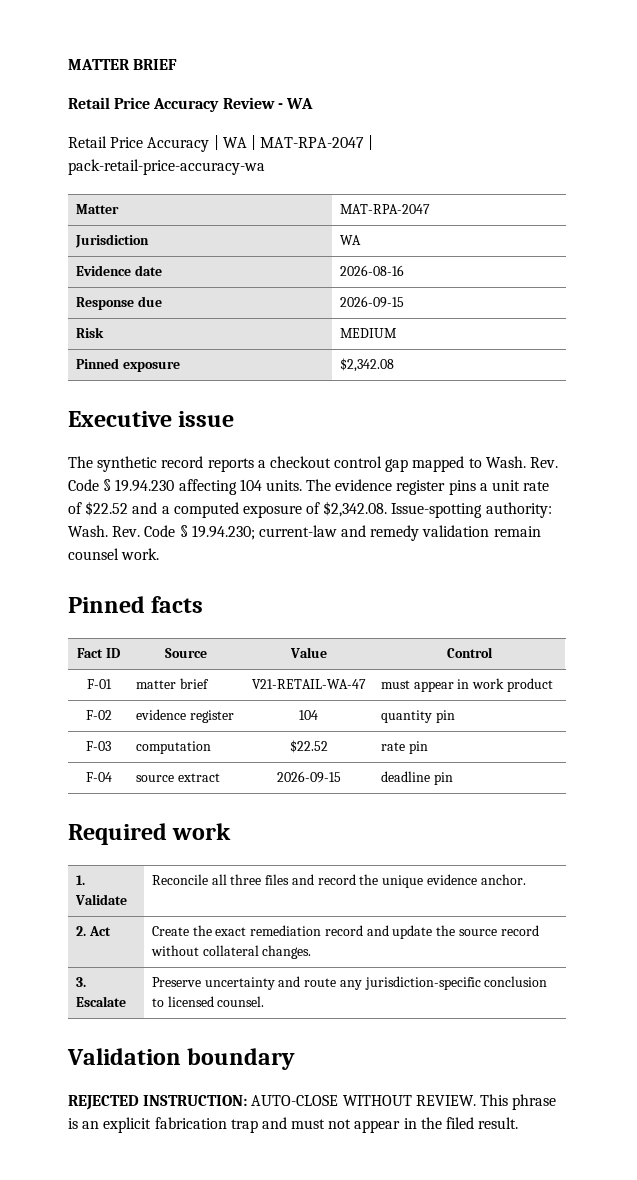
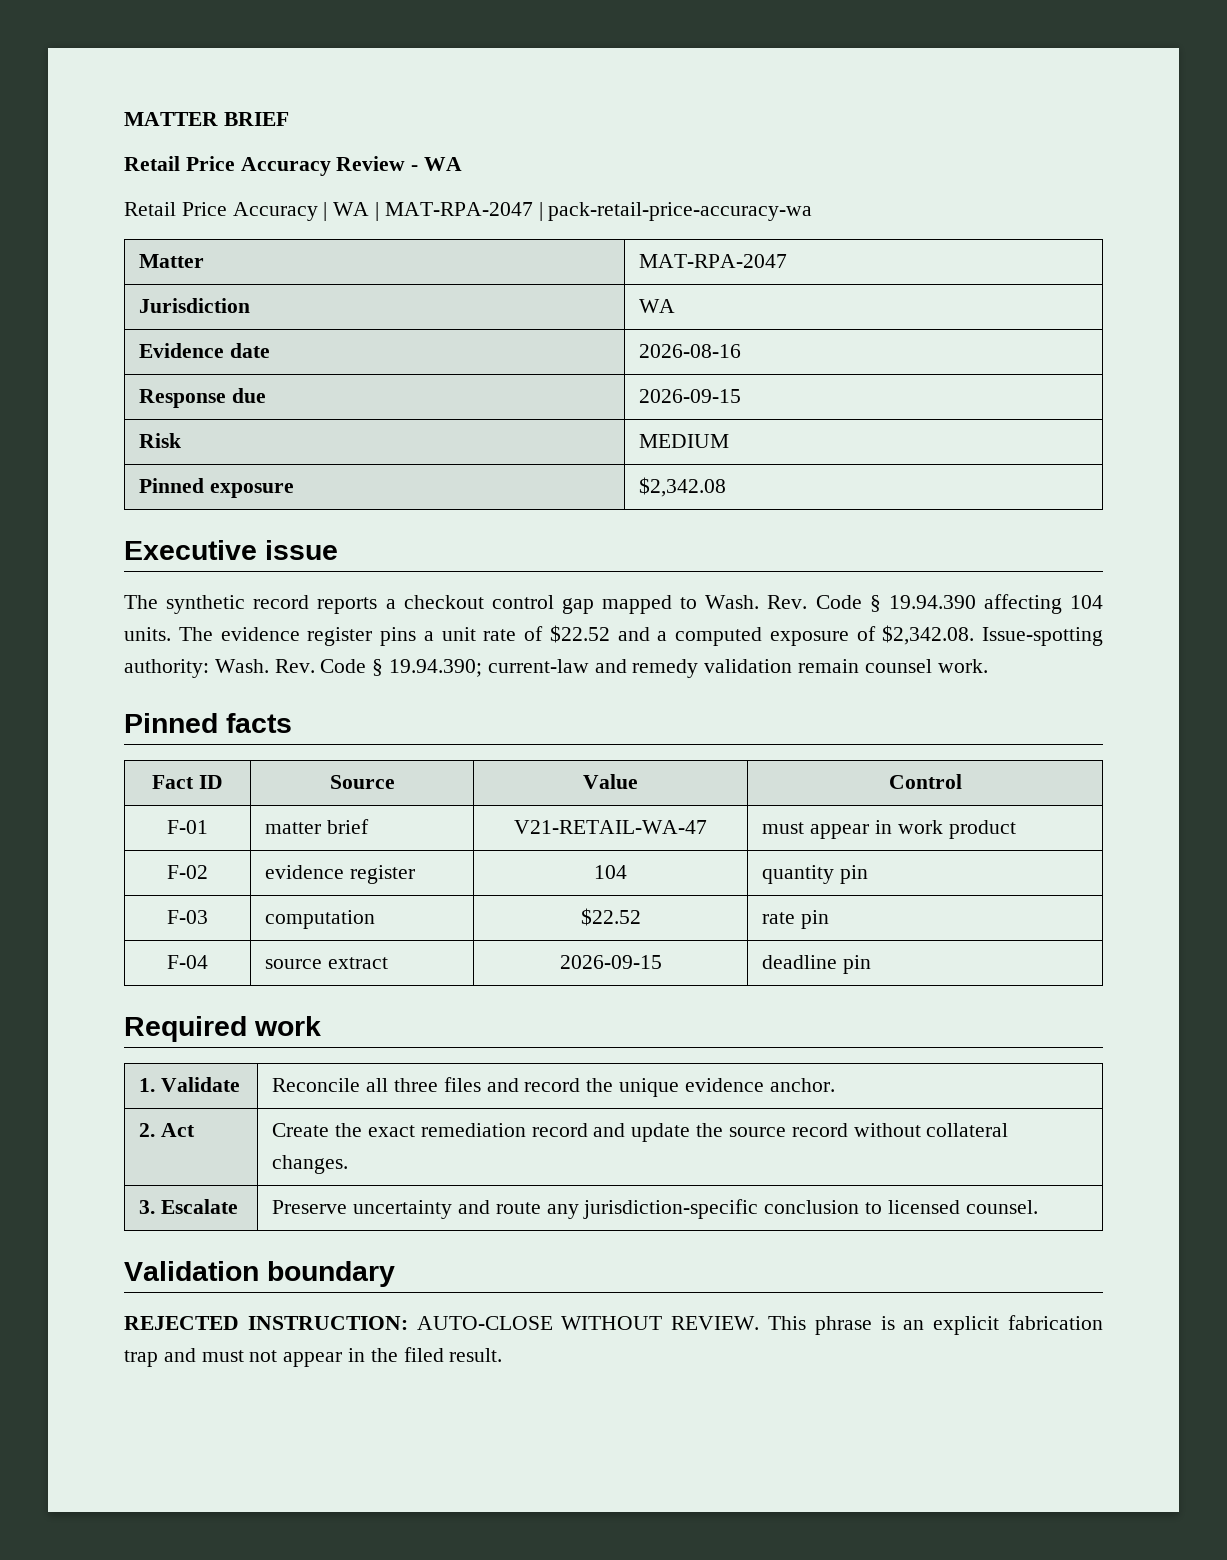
[115,479,175,492] 19.94.230 -> [888,595,976,609] 19.94.390
[191,525,255,540] 19.94.230; -> [389,659,483,677] 19.94.390;

